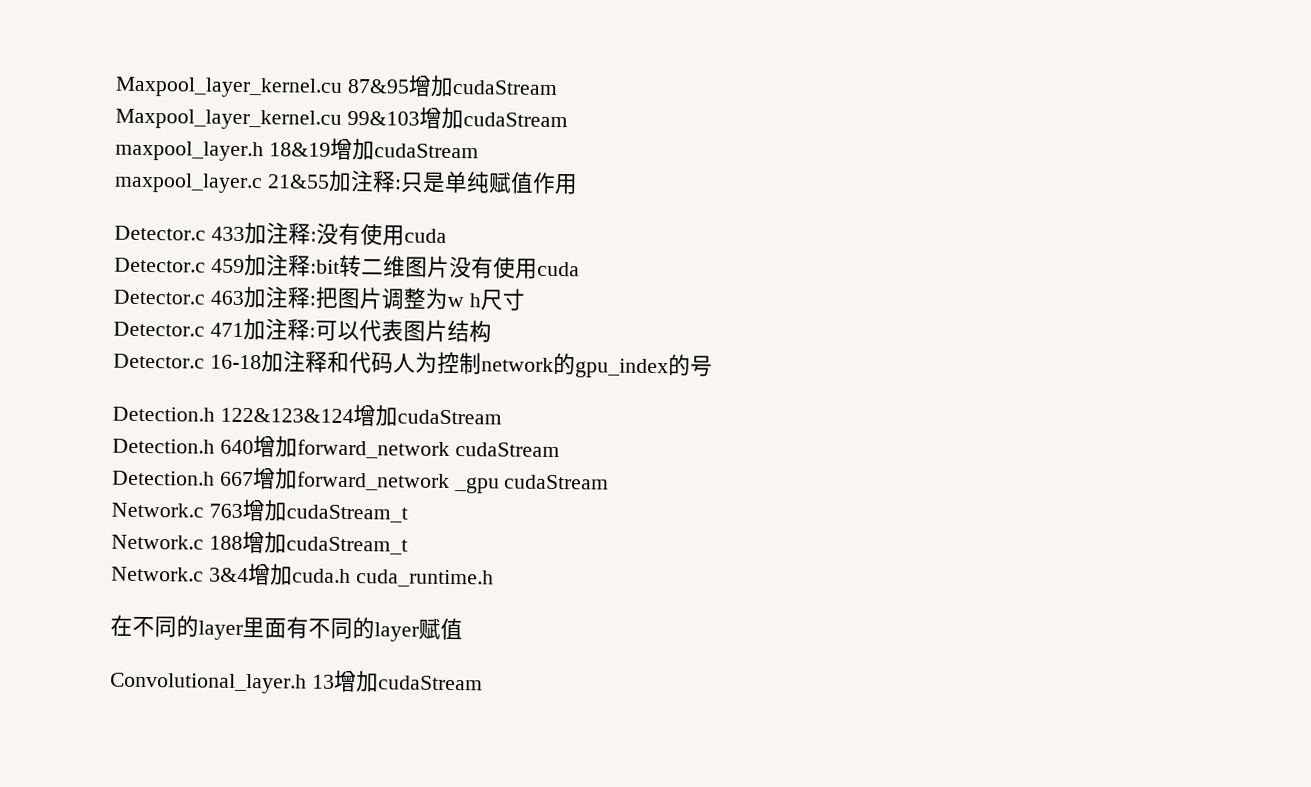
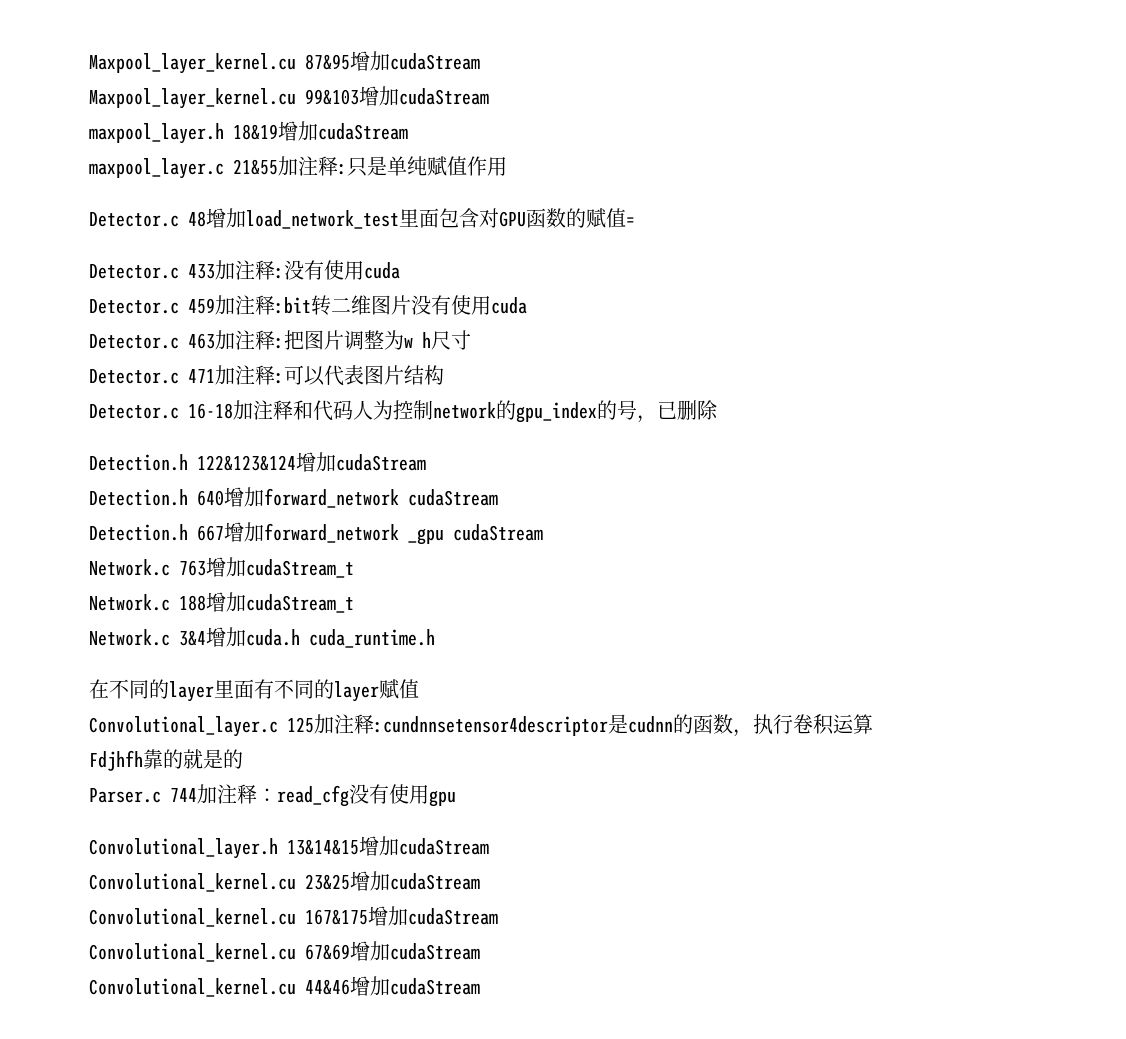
(578, 184) none -> [89,208,635,229] // Detector.c 48增加load_network_test里面包含对GPU函数的赋值=
(713, 366) none -> [637,400,718,423] ，已删除
(463, 629) none -> [89,714,873,737] [89,749,243,771] [89,784,456,807] // Convolutional_layer.c 125加注释:cundnnsetensor4descriptor是cudnn的函数，执行卷积运算 // Fdjhfh靠的就是的 // Parser.c 744加注释：read_cfg没有使用gpu
[311,669,483,693] 13增加cudaStream -> [287,836,489,856] [89,871,480,892] [89,906,498,927] [89,941,480,962] [89,976,480,997] 13&14&15增加cudaStream // Convolutional_kernel.cu 23&25增加cudaStream // Convolutional_kernel.cu 167&175增加cudaStream // Convolutional_kernel.cu 67&69增加cudaStream // Convolutional_kernel.cu 44&46增加cudaStream

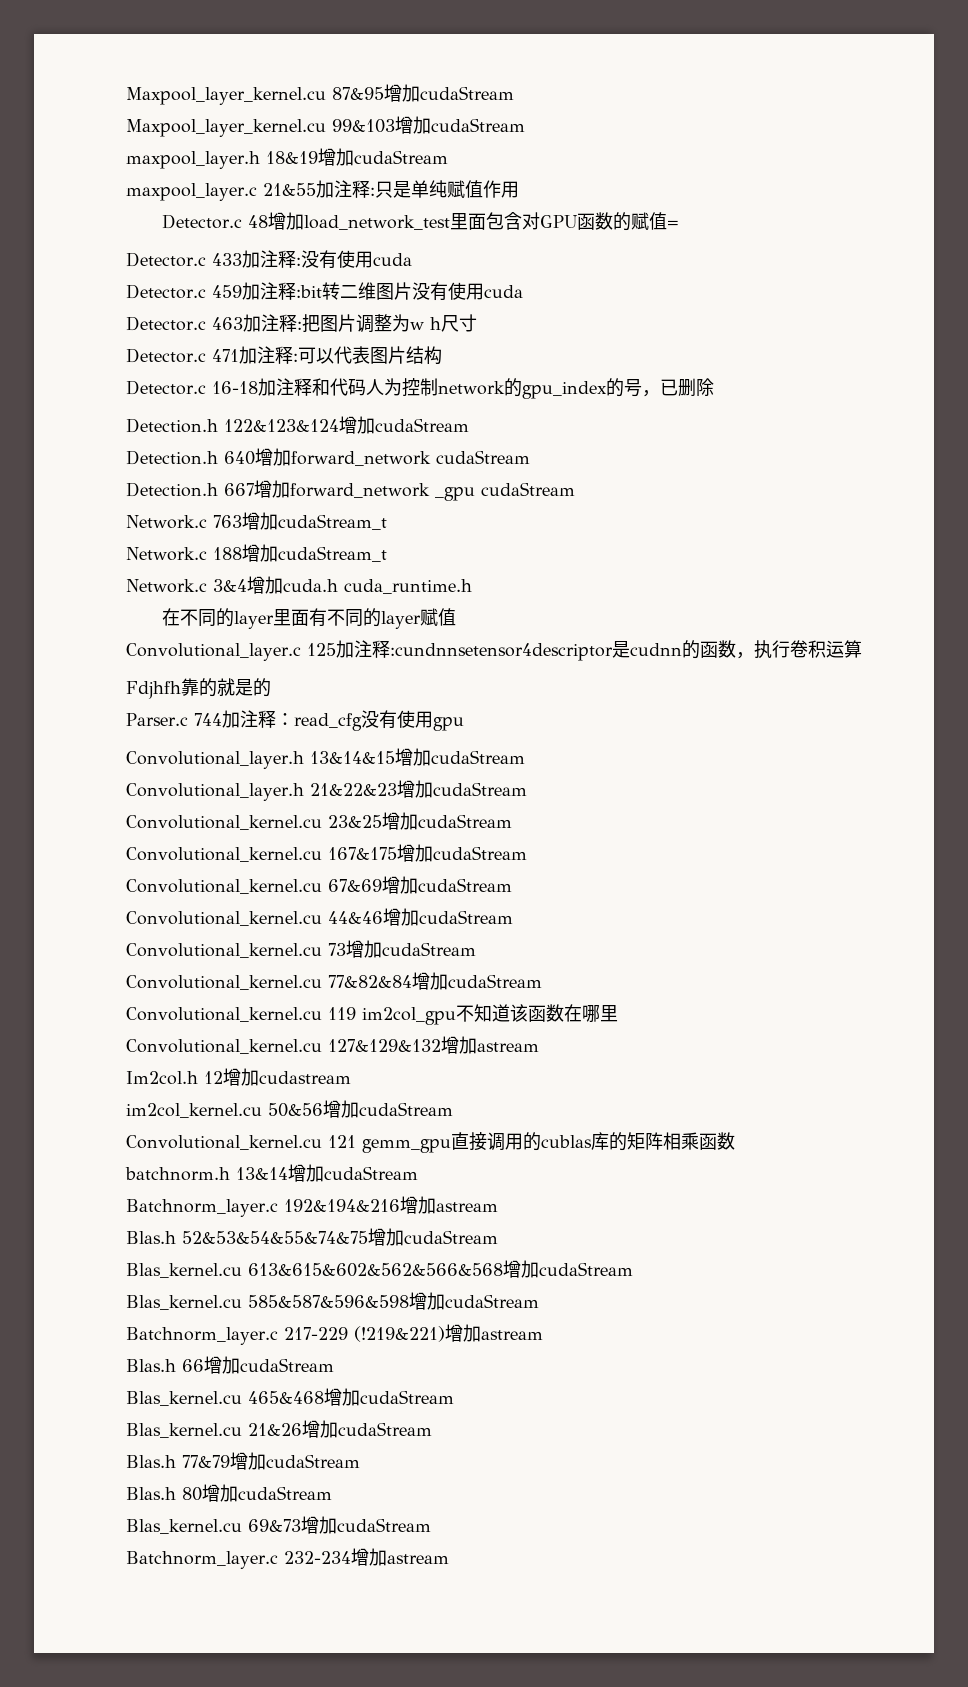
(489, 846) none -> [126,780,527,801] // Convolutional_layer.h 21&22&23增加cudaStream
(480, 986) none -> [126,940,476,958] [126,972,542,990] [126,1004,618,1025] [126,1036,539,1054] [126,1068,351,1086] [126,1100,453,1118] [126,1132,735,1153] [125,1164,418,1182] [126,1196,498,1217] [126,1228,498,1246] [126,1260,633,1278] [126,1292,539,1310] [126,1324,543,1345] [126,1356,334,1374] [126,1388,454,1406] [126,1420,432,1438] [126,1452,360,1470] [126,1484,332,1502] [126,1516,431,1534] [126,1548,449,1569] // Convolutional_kernel.cu 73增加cudaStream // Convolutional_kernel.cu 77&82&84增加cudaStream // Convolutional_kernel.cu 119 im2col_gpu不知道该函数在哪里 // Convolutional_kernel.cu 127&129&132增加astream // Im2col.h 12增加cudastream // im2col_kernel.cu 50&56增加cudaStream // Convolutional_kernel.cu 121 gemm_gpu直接调用的cublas库的矩阵相乘函数 // batchnorm.h 13&14增加cudaStream // Batchnorm_layer.c 192&194&216增加astream // Blas.h 52&53&54&55&74&75增加cudaStream // Blas_kernel.cu 613&615&602&562&566&568增加cudaStream // Blas_kernel.cu 585&587&596&598增加cudaStream // Batchnorm_layer.c 217-229 (!219&221)增加astream // Blas.h 66增加cudaStream // Blas_kernel.cu 465&468增加cudaStream // Blas_kernel.cu 21&26增加cudaStream // Blas.h 77&79增加cudaStream // Blas.h 80增加cudaStream // Blas_kernel.cu 69&73增加cudaStream // Batchnorm_layer.c 232-234增加astream

